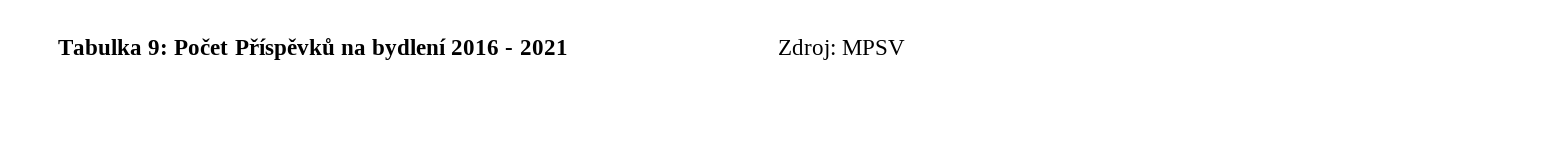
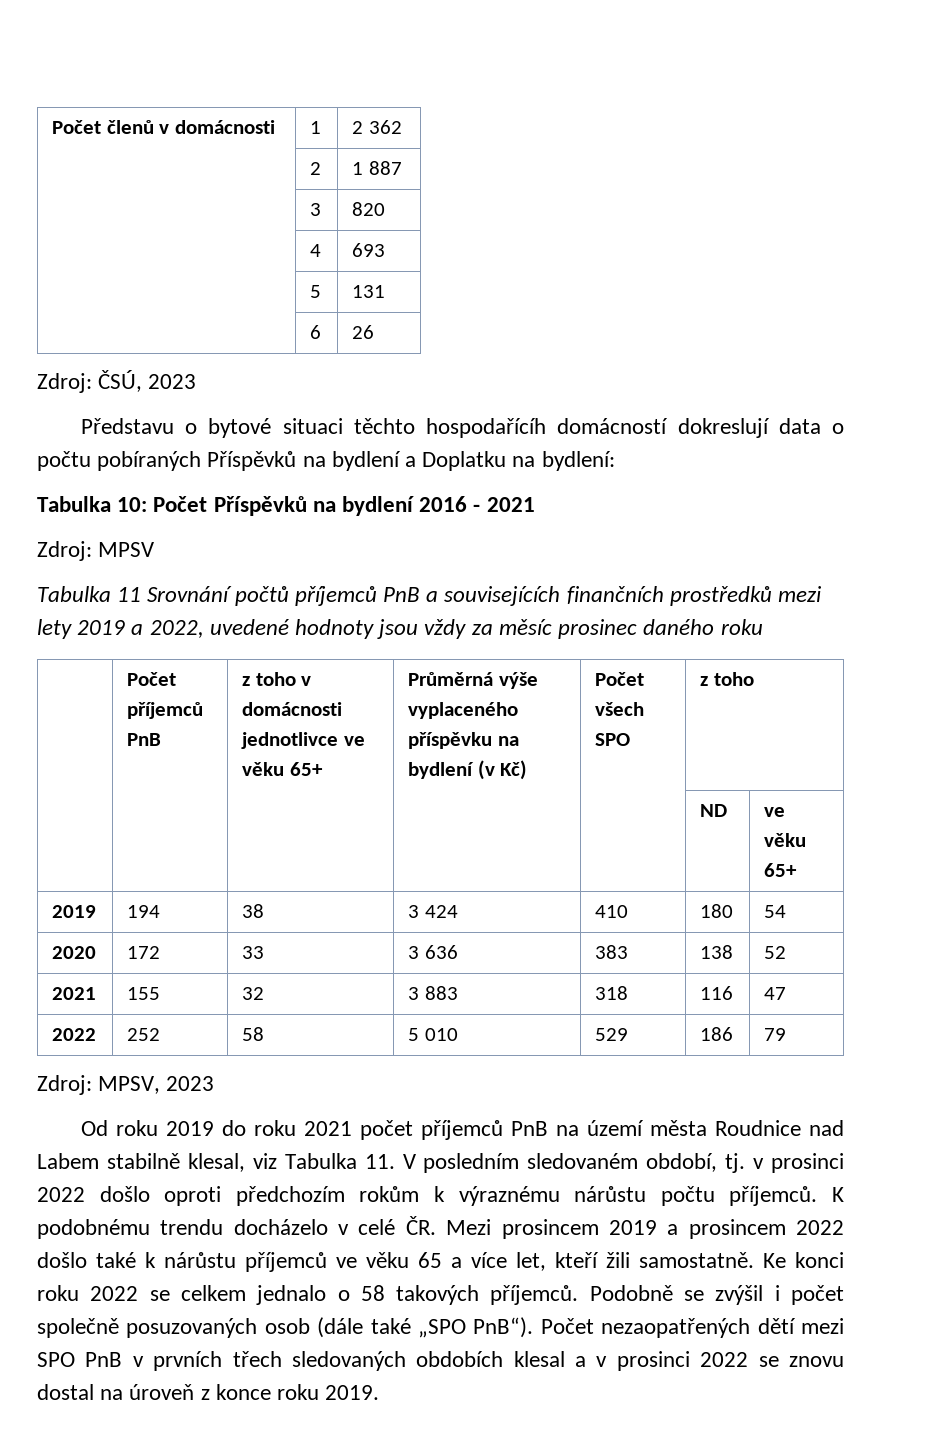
[58,39,169,55] Tabulka 9: -> [52,120,275,134] [310,121,322,134] [352,120,402,134] [310,162,322,175] [352,161,402,175] [310,203,322,216] [352,202,386,216] [310,244,322,257] [352,243,386,257] [310,285,322,298] [352,285,386,298] [310,325,322,339] [352,325,375,339] [37,370,197,393] [80,418,844,438] [37,451,615,471] [37,496,148,512] Počet členů v domácnosti | 1 | 2 362 // | 2 | 1 887 // | 3 | 820 // | 4 | 693 // | 5 | 131 // | 6 | 26 // Zdroj: ČSÚ, 2023 // Představu o bytové situaci těchto hospodařícíh domácností dokreslují data o počtu pobíraných Příspěvků na bydlení a Doplatku na bydlení: // Tabulka 10:
(906, 47) none -> [37,586,823,606] [37,619,763,639] [127,672,177,686] [127,702,204,719] [127,733,162,746] [242,672,312,686] [242,702,343,716] [241,732,365,749] [242,762,323,776] [408,672,538,689] [408,702,519,719] [408,732,519,749] [408,760,528,780] [595,672,645,686] [595,702,645,716] [595,733,631,746] [700,672,754,686] [700,804,728,817] [764,807,786,817] [764,833,807,847] [764,863,798,877] [52,905,97,918] [127,905,161,918] [242,904,265,918] [408,905,458,918] [595,905,629,918] [700,904,734,918] [764,905,787,918] [52,946,97,959] [127,946,161,959] [242,946,265,959] [408,945,458,959] [595,945,629,959] [700,945,734,959] [764,946,787,959] [52,987,97,1000] [127,987,161,1000] [242,987,265,1000] [408,986,458,1000] [595,986,629,1000] [700,986,734,1000] [764,987,787,1000] [52,1028,97,1041] [127,1028,161,1041] [242,1027,265,1041] [408,1028,458,1041] [595,1028,629,1041] [700,1027,734,1041] [764,1028,787,1041] [37,1075,215,1095] [80,1120,845,1140] [37,1153,844,1173] [37,1186,845,1206] [37,1216,845,1239] [37,1252,844,1272] [37,1285,844,1305] [37,1317,844,1338] [37,1351,844,1371] [37,1384,380,1400] // Tabulka 11 Srovnání počtů příjemců PnB a souvisejících finančních prostředků mezi lety 2019 a 2022, uvedené hodnoty jsou vždy za měsíc prosinec daného roku // | Počet příjemců PnB | z toho v domácnosti jednotlivce ve věku 65+ | Průměrná výše vyplaceného příspěvku na bydlení (v Kč) | Počet všech SPO | z toho // | | | | | ND | ve věku 65+ // 2019 | 194 | 38 | 3 424 | 410 | 180 | 54 // 2020 | 172 | 33 | 3 636 | 383 | 138 | 52 // 2021 | 155 | 32 | 3 883 | 318 | 116 | 47 // 2022 | 252 | 58 | 5 010 | 529 | 186 | 79 // Zdroj: MPSV, 2023 // Od roku 2019 do roku 2021 počet příjemců PnB na území města Roudnice nad Labem stabilně klesal, viz Tabulka 11. V posledním sledovaném období, tj. v prosinci 2022 došlo oproti předchozím rokům k výraznému nárůstu počtu příjemců. K podobnému trendu docházelo v celé ČR. Mezi prosincem 2019 a prosincem 2022 došlo také k nárůstu příjemců ve věku 65 a více let, kteří žili samostatně. Ke konci roku 2022 se celkem jednalo o 58 takových příjemců. Podobně se zvýšil i počet společně posuzovaných osob (dále také „SPO PnB“). Počet nezaopatřených dětí mezi SPO PnB v prvních třech sledovaných obdobích klesal a v prosinci 2022 se znovu dostal na úroveň z konce roku 2019.

